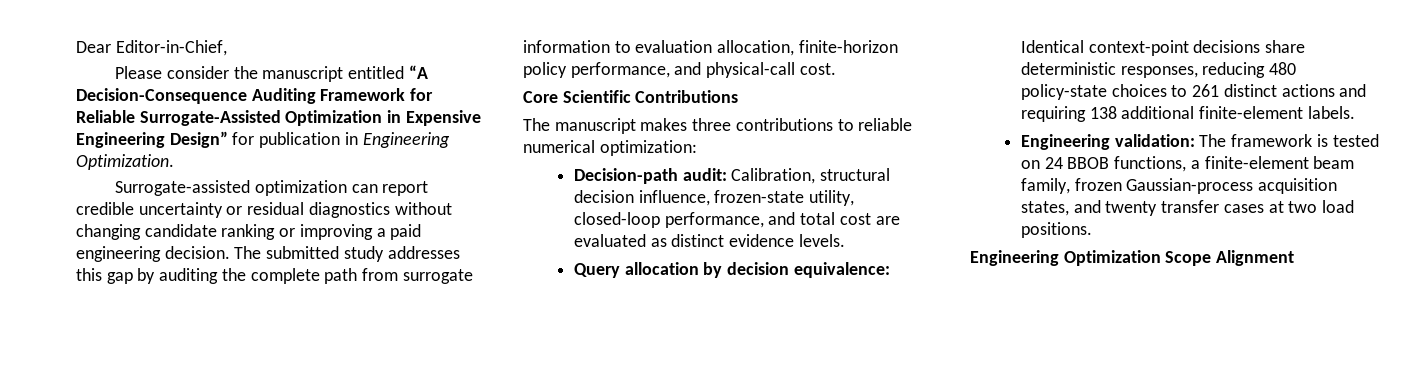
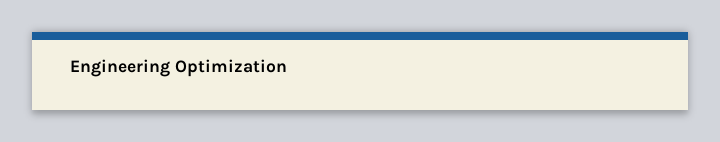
[76,40,227,56] [115,65,428,82] [76,88,434,104] [76,110,481,126] [76,131,450,148] [76,154,174,170] [115,180,429,196] [76,202,452,218] [76,224,422,240] [76,246,460,262] [76,268,473,284] [523,40,898,56] [523,62,836,78] [523,90,739,103] [523,118,913,134] [523,140,697,156] [573,168,891,184] [573,190,855,206] [573,212,900,228] [573,234,845,247] [573,262,890,278] [1020,40,1306,56] [1020,62,1297,78] [1020,84,1367,100] [1020,106,1355,122] [1020,134,1379,150] [1020,156,1355,172] [1020,178,1338,194] [1020,200,1355,216] [1020,222,1092,238] [970,250,1295,266] Dear Editor-in-Chief, // Please consider the manuscript entitled “A Decision-Consequence Auditing Framework for Reliable Surrogate-Assisted Optimization in Expensive Engineering Design” for publication in Engineering Optimization. // Surrogate-assisted optimization can report credible uncertainty or residual diagnostics without changing candidate ranking or improving a paid engineering decision. The submitted study addresses this gap by auditing the complete path from surrogate information to evaluation allocation, finite-horizon policy performance, and physical-call cost. // Core Scientific Contributions // The manuscript makes three contributions to reliable numerical optimization: // Decision-path audit: Calibration, structural decision influence, frozen-state utility, closed-loop performance, and total cost are evaluated as distinct evidence levels. // Query allocation by decision equivalence: Identical context-point decisions share deterministic responses, reducing 480 policy-state choices to 261 distinct actions and requiring 138 additional finite-element labels. // Engineering validation: The framework is tested on 24 BBOB functions, a finite-element beam family, frozen Gaussian-process acquisition states, and twenty transfer cases at two load positions. // Engineering Optimization Scope Alignment -> [70,59,287,77] Engineering Optimization

